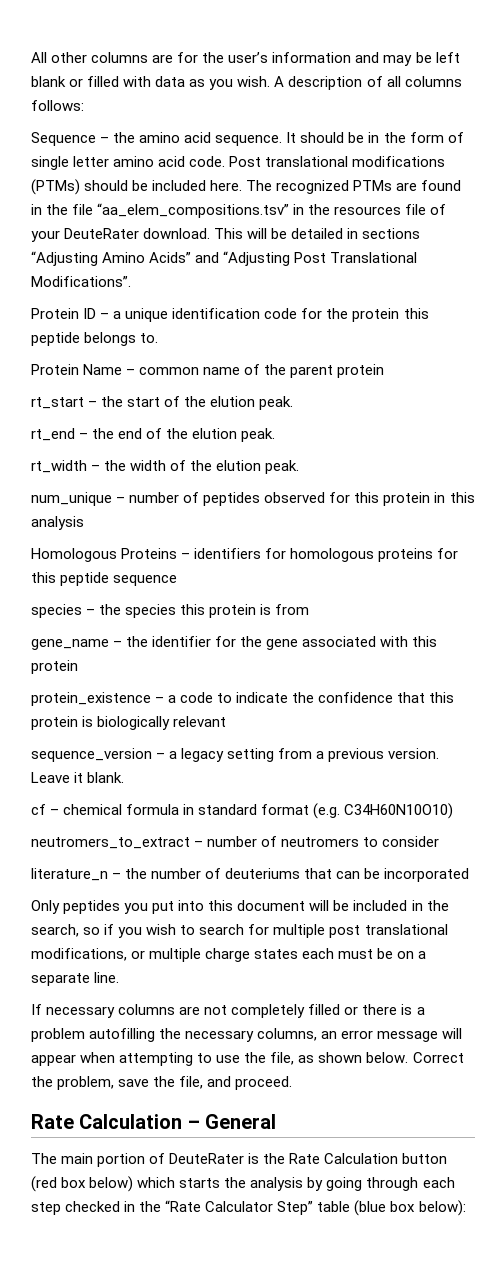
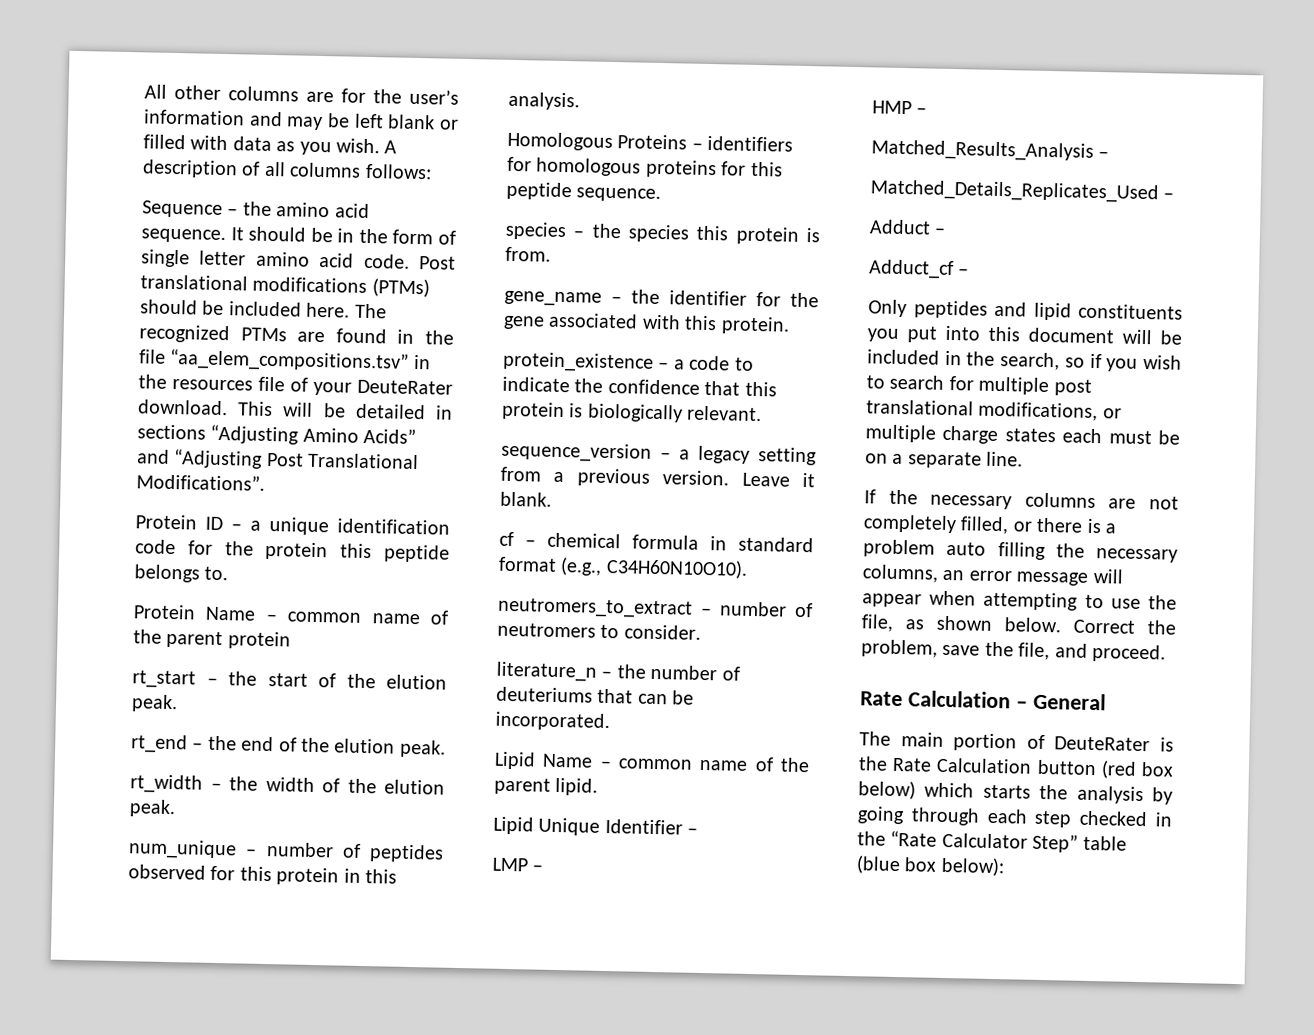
[31,516,84,530] analysis -> [508,91,580,111] analysis.
[113,575,178,586] sequence -> [576,187,662,203] sequence.
[275,604,310,615] from -> [505,246,551,262] from.
[31,660,78,674] protein -> [720,316,790,335] protein.
[173,716,227,727] relevant -> [687,405,763,422] relevant.
[313,803,454,819] (e.g. C34H60N10O10) -> [560,557,748,579] (e.g., C34H60N10O10).
[382,836,440,847] consider -> [623,624,701,640] consider.
[384,868,470,882] incorporated -> [495,711,610,732] [494,751,810,773] [494,777,599,796] [493,816,699,836] [492,857,544,872] [872,100,928,115] [871,139,1110,162] [870,179,1175,204] [869,219,947,235] [868,259,970,280] incorporated. // Lipid Name – common name of the parent lipid. // Lipid Unique Identifier – // LMP – // HMP – // Matched_Results_Analysis – // Matched_Details_Replicates_Used – // Adduct – // Adduct_cf –
(121, 907) none -> [994,301,1183,321] and lipid constituents
(42, 1009) none -> [888,489,918,505] the
[308,1004,341,1015] filled -> [960,516,1010,535] filled,
[89,1028,156,1042] autofilling -> [946,541,1046,561] auto filling

